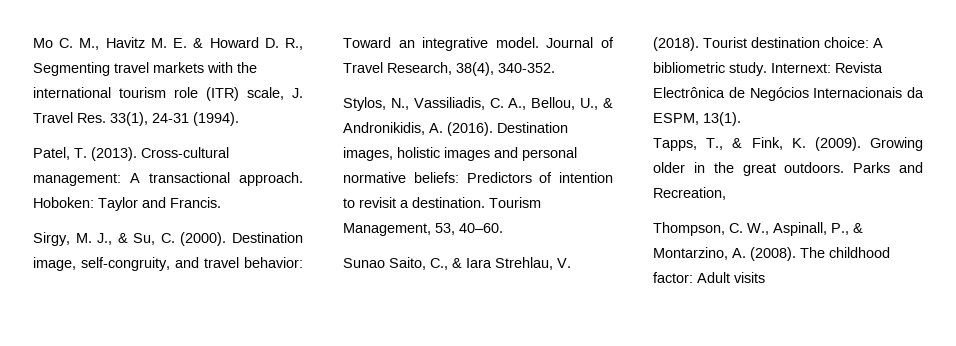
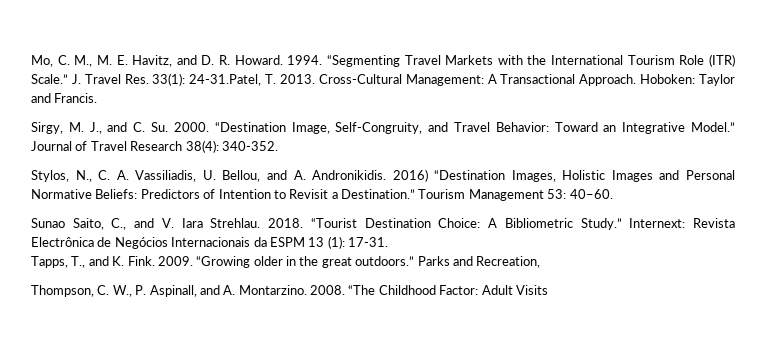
[33,38,53,48] Mo -> [31,55,53,67] Mo,
[105,37,145,48] Havitz -> (93, 61) none
[193,37,304,50] [33,62,257,76] [33,87,303,101] [33,112,239,126] [33,147,229,161] [33,172,303,186] & Howard D. R., Segmenting travel markets with the international tourism role (ITR) scale, J. Travel Res. 33(1), 24-31 (1994). // Patel, T. (2013). Cross-cultural management: A transactional approach. -> [132,54,736,67] [31,73,637,86] Havitz, and D. R. Howard. 1994. “Segmenting Travel Markets with the International Tourism Role (ITR) Scale.” J. Travel Res. 33(1): 24-31.Patel, T. 2013. Cross-Cultural Management: A Transactional Approach.
[117,232,303,246] [33,257,303,271] [343,37,539,51] & Su, C. (2000). Destination image, self-congruity, and travel behavior: Toward an integrative model. -> [107,122,735,134] and C. Su. 2000. “Destination Image, Self-Congruity, and Travel Behavior: Toward an Integrative Model.”
[387,62,494,76] Research, 38(4), -> [130,140,219,153] Research 38(4):
[413,97,613,110] [343,122,568,136] [343,147,577,161] [343,172,613,183] [343,197,541,208] [343,223,503,236] [343,257,571,270] [653,37,883,51] [653,62,767,76] Vassiliadis, C. A., Bellou, U., & Andronikidis, A. (2016). Destination images, holistic images and personal normative beliefs: Predictors of intention to revisit a destination. Tourism Management, 53, 40–60. // Sunao Saito, C., & Iara Strehlau, V. (2018). Tourist destination choice: A bibliometric study. -> [98,169,735,182] [31,189,613,201] [31,218,622,230] C. A. Vassiliadis, U. Bellou, and A. Andronikidis. 2016) “Destination Images, Holistic Images and Personal Normative Beliefs: Predictors of Intention to Revisit a Destination.” Tourism Management 53: 40–60. // Sunao Saito, C., and V. Iara Strehlau. 2018. “Tourist Destination Choice: A Bibliometric Study.”
[653,112,741,126] [653,137,923,151] ESPM, 13(1). // Tapps, T., & Fink, K. (2009). Growing -> [269,236,388,249] [31,256,251,268] ESPM 13 (1): 17-31. // Tapps, T., and K. Fink. 2009. “Growing
[784,162,845,173] outdoors. -> [355,256,415,266] outdoors.”
[773,222,863,236] [653,247,890,261] [653,272,765,283] Aspinall, P., & Montarzino, A. (2008). The childhood factor: Adult visits -> [135,285,548,297] P. Aspinall, and A. Montarzino. 2008. “The Childhood Factor: Adult Visits

